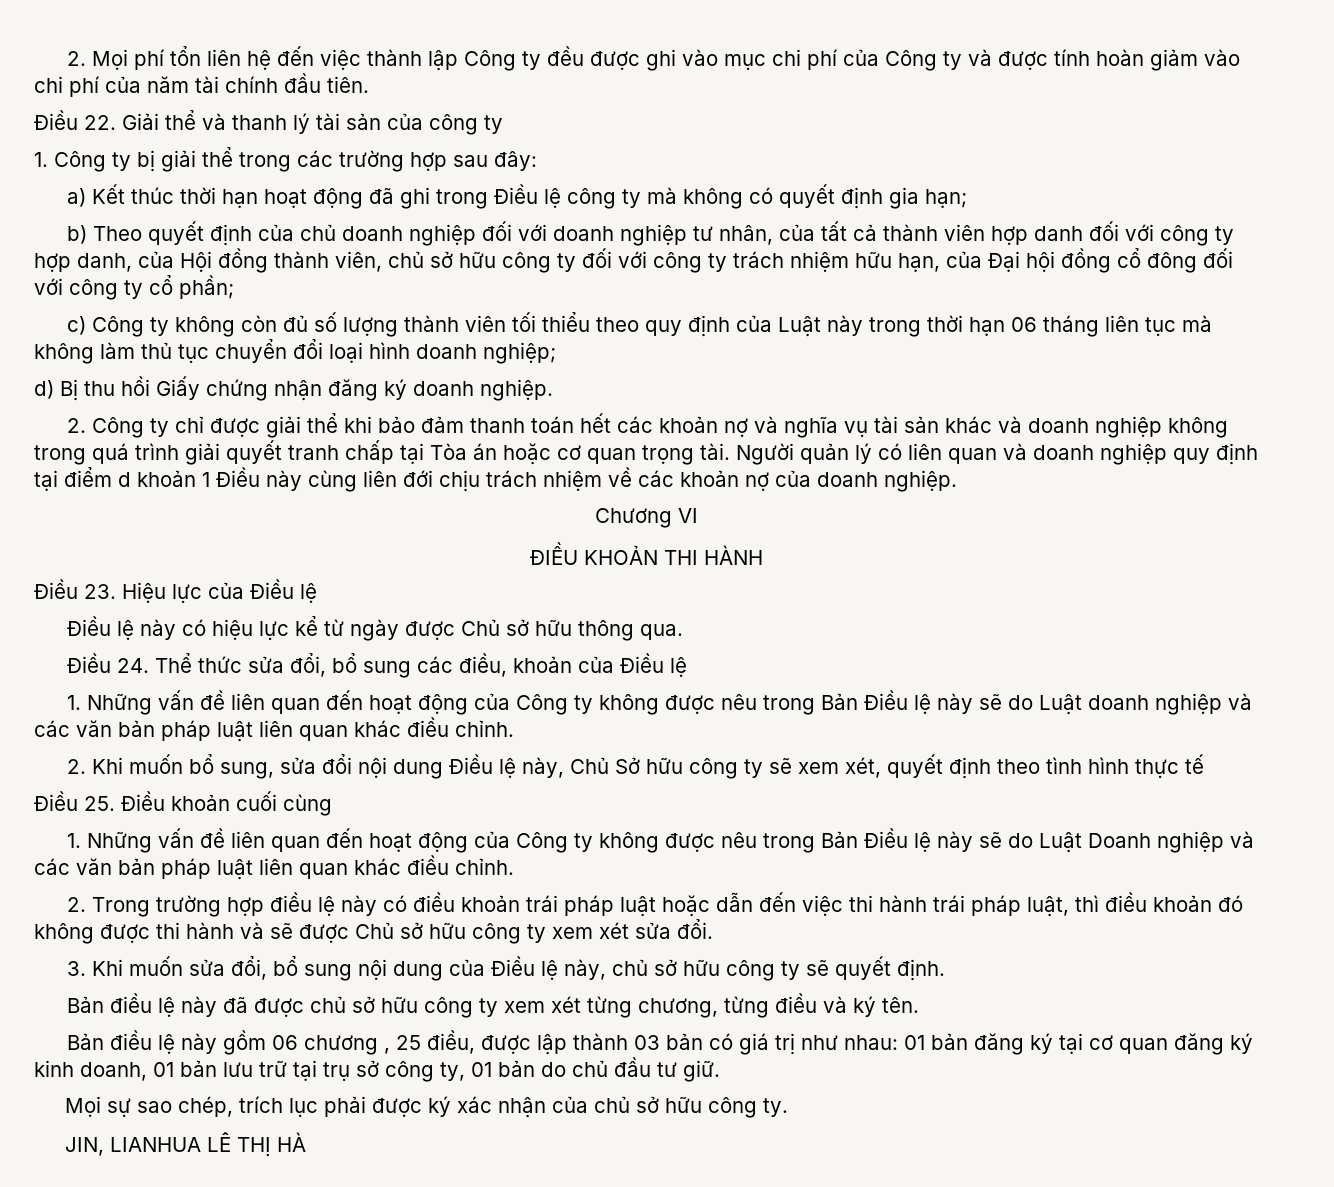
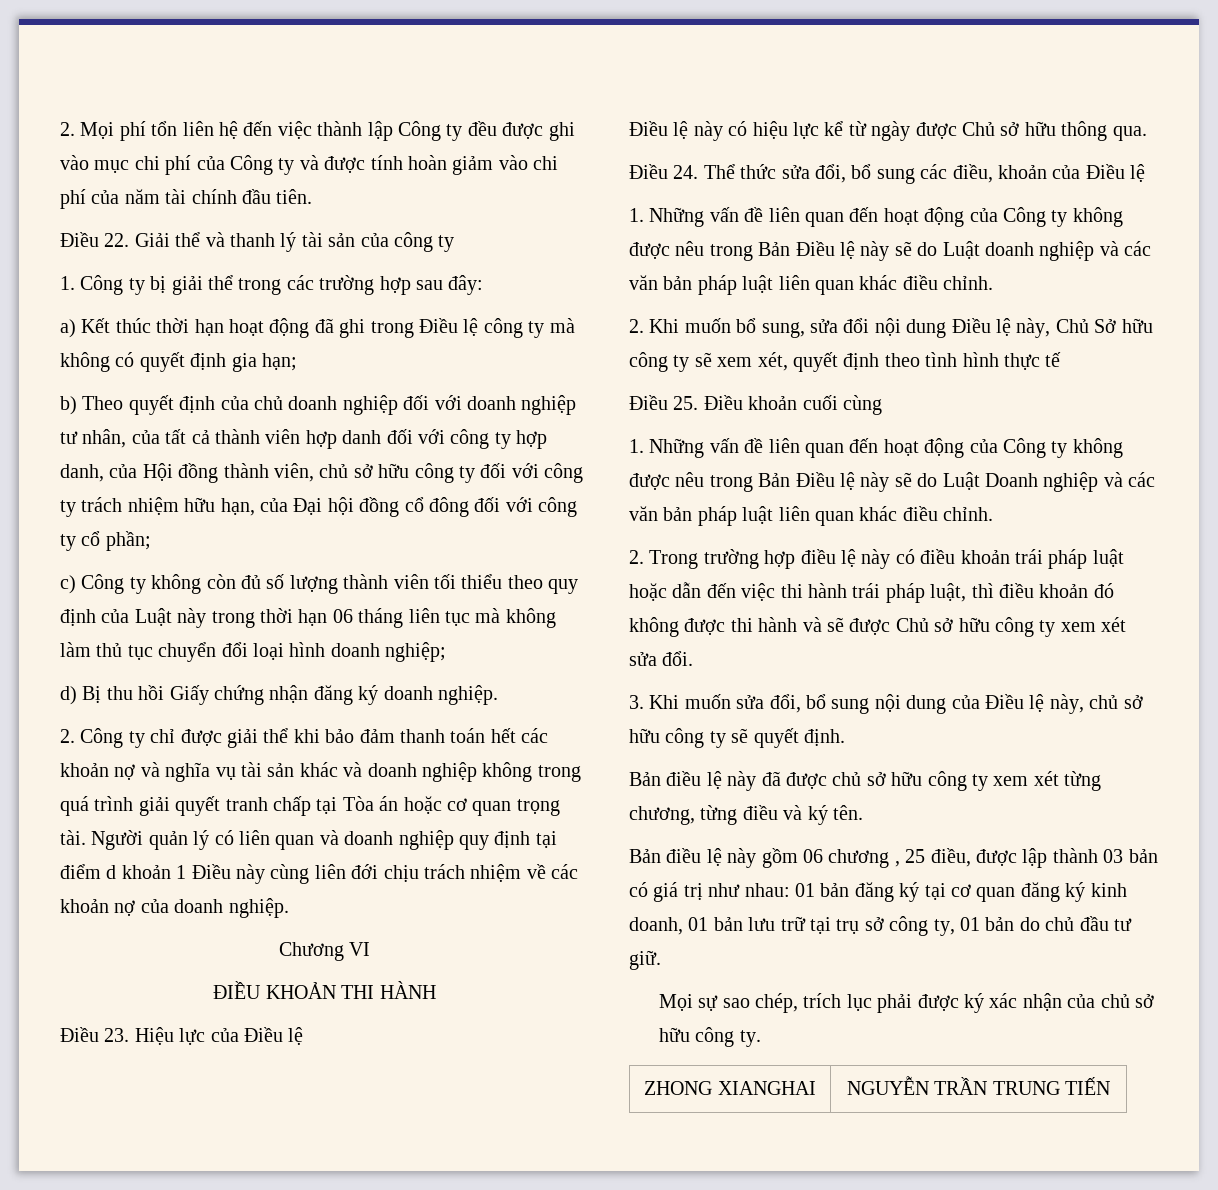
[64,1132,306,1157] // JIN, LIANHUA LÊ THỊ HÀ -> [644,1081,816,1095] [846,1076,1111,1095] // ZHONG XIANGHAI | NGUYỄN TRẦN TRUNG TIẾN

